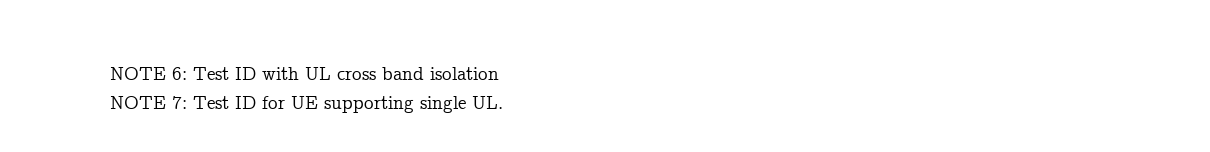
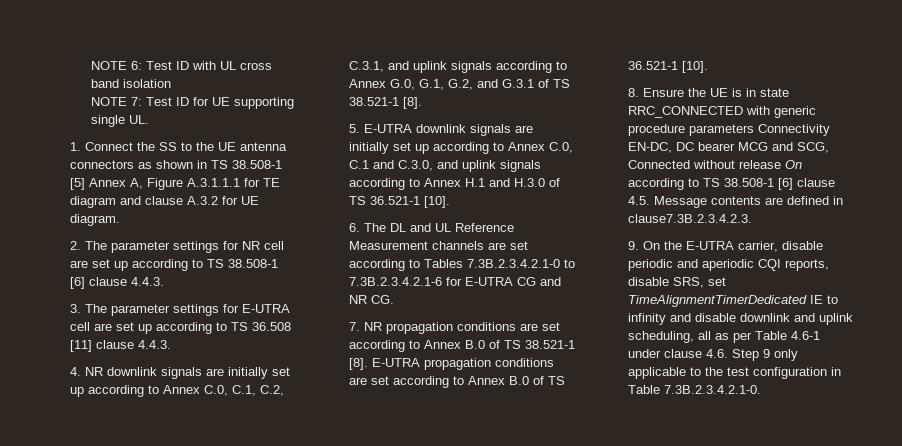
(503, 102) none -> [69,142,287,151] [69,160,282,169] [69,178,280,190] [69,196,259,208] [69,214,120,226] [69,241,284,253] [69,259,278,271] [69,277,164,289] [69,304,290,316] [69,322,291,334] [69,340,171,352] [69,367,290,379] [69,385,284,397] [348,61,567,73] [348,79,570,90] [348,97,422,109] [348,124,533,136] [348,142,573,154] [348,160,541,172] [348,178,560,190] [348,196,450,208] [348,223,514,232] [348,241,528,250] [348,259,575,271] [348,277,561,286] [348,295,394,304] [348,322,560,334] [348,340,575,352] [348,358,554,370] [348,376,565,388] [627,61,708,73] [627,88,789,97] [627,106,816,118] [627,124,830,136] [627,142,829,153] [627,160,802,169] [627,178,835,190] [627,196,843,208] [627,214,752,223] [627,241,823,252] [627,259,829,271] [627,277,726,288] [627,295,838,307] [627,313,853,325] [627,331,820,343] [627,349,798,361] [627,367,841,379] [627,385,761,394] // 1. Connect the SS to the UE antenna connectors as shown in TS 38.508-1 [5] Annex A, Figure A.3.1.1.1 for TE diagram and clause A.3.2 for UE diagram. // 2. The parameter settings for NR cell are set up according to TS 38.508-1 [6] clause 4.4.3. // 3. The parameter settings for E-UTRA cell are set up according to TS 36.508 [11] clause 4.4.3. // 4. NR downlink signals are initially set up according to Annex C.0, C.1, C.2, C.3.1, and uplink signals according to Annex G.0, G.1, G.2, and G.3.1 of TS 38.521-1 [8]. // 5. E-UTRA downlink signals are initially set up according to Annex C.0, C.1 and C.3.0, and uplink signals according to Annex H.1 and H.3.0 of TS 36.521-1 [10]. // 6. The DL and UL Reference Measurement channels are set according to Tables 7.3B.2.3.4.2.1-0 to 7.3B.2.3.4.2.1-6 for E-UTRA CG and NR CG. // 7. NR propagation conditions are set according to Annex B.0 of TS 38.521-1 [8]. E-UTRA propagation conditions are set according to Annex B.0 of TS 36.521-1 [10]. // 8. Ensure the UE is in state RRC_CONNECTED with generic procedure parameters Connectivity EN-DC, DC bearer MCG and SCG, Connected without release On according to TS 38.508-1 [6] clause 4.5. Message contents are defined in clause7.3B.2.3.4.2.3. // 9. On the E-UTRA carrier, disable periodic and aperiodic CQI reports, disable SRS, set TimeAlignmentTimerDedicated IE to infinity and disable downlink and uplink scheduling, all as per Table 4.6-1 under clause 4.6. Step 9 only applicable to the test configuration in Table 7.3B.2.3.4.2.1-0.

